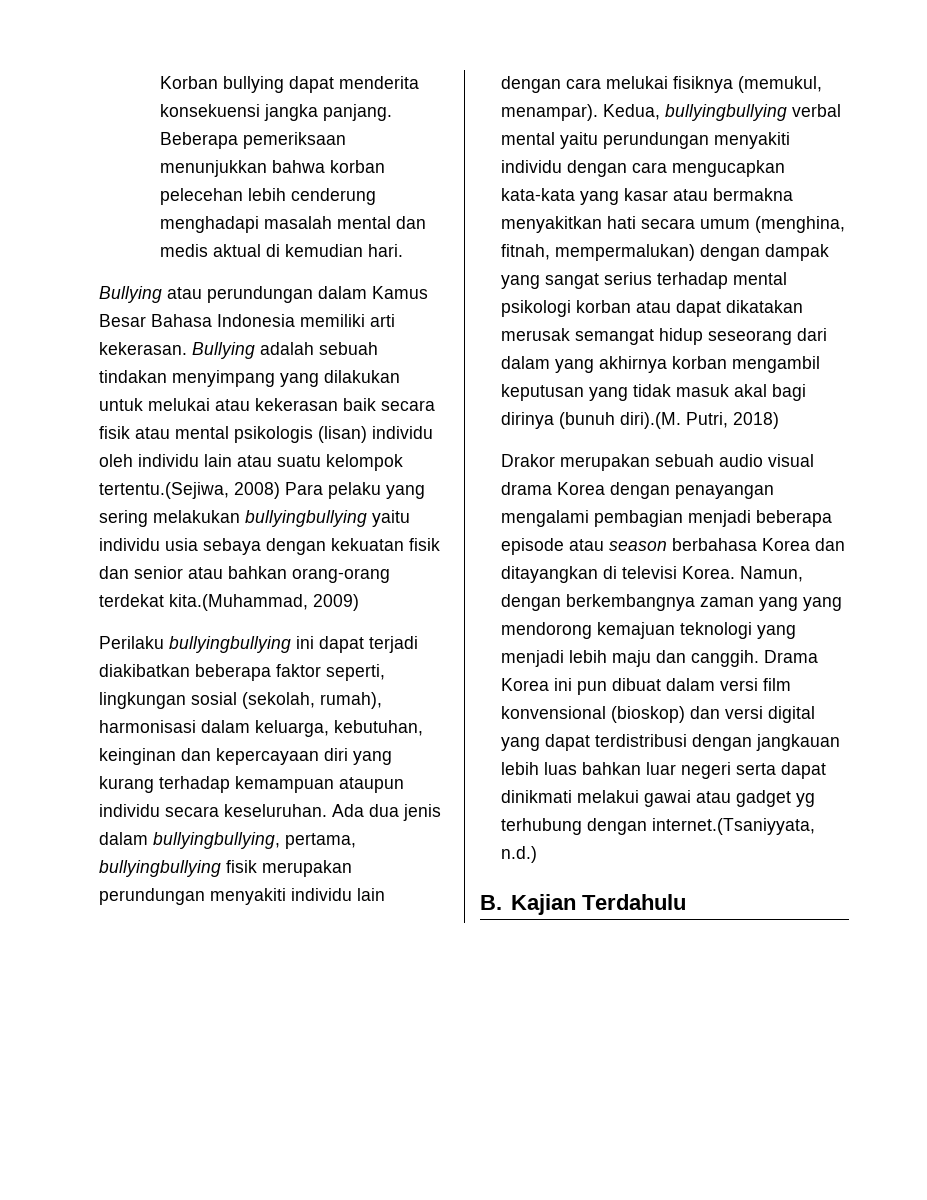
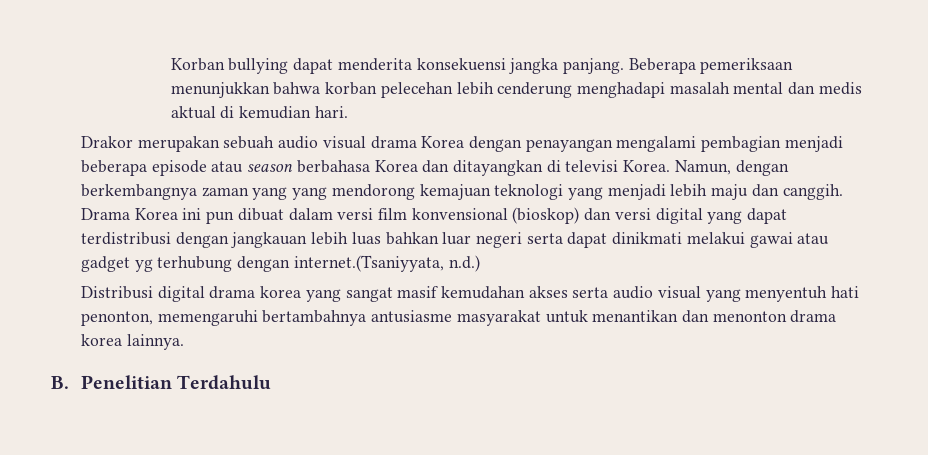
[98,286,428,303] [98,314,395,327] [98,342,378,359] [98,370,400,387] [98,398,435,411] [98,426,433,443] [98,454,403,471] [98,482,425,499] [98,510,410,527] [98,538,440,555] [98,566,390,583] [98,594,359,611] [98,636,418,653] [98,664,385,681] [98,692,382,709] [98,720,423,737] [98,748,392,765] [98,776,404,793] [98,804,441,821] [98,832,356,849] [98,860,352,877] [98,888,385,905] [500,76,822,93] [500,104,841,121] [500,132,790,149] [500,160,785,177] [500,188,793,205] [500,216,845,233] [500,244,829,261] [500,272,787,289] [500,300,803,317] [500,328,827,345] [500,356,820,373] [500,384,806,401] [500,412,779,429] // Bullying atau perundungan dalam Kamus Besar Bahasa Indonesia memiliki arti kekerasan. Bullying adalah sebuah tindakan menyimpang yang dilakukan untuk melukai atau kekerasan baik secara fisik atau mental psikologis (lisan) individu oleh individu lain atau suatu kelompok tertentu.(Sejiwa, 2008) Para pelaku yang sering melakukan bullyingbullying yaitu individu usia sebaya dengan kekuatan fisik dan senior atau bahkan orang-orang terdekat kita.(Muhammad, 2009) // Perilaku bullyingbullying ini dapat terjadi diakibatkan beberapa faktor seperti, lingkungan sosial (sekolah, rumah), harmonisasi dalam keluarga, kebutuhan, keinginan dan kepercayaan diri yang kurang terhadap kemampuan ataupun individu secara keseluruhan. Ada dua jenis dalam bullyingbullying, pertama, bullyingbullying fisik merupakan perundungan menyakiti individu lain dengan cara melukai fisiknya (memukul, menampar). Kedua, bullyingbullying verbal mental yaitu perundungan menyakiti individu dengan cara mengucapkan kata-kata yang kasar atau bermakna menyakitkan hati secara umum (menghina, fitnah, mempermalukan) dengan dampak yang sangat serius terhadap mental psikologi korban atau dapat dikatakan merusak semangat hidup seseorang dari dalam yang akhirnya korban mengambil keputusan yang tidak masuk akal bagi dirinya (bunuh diri).(M. Putri, 2018) -> (348, 112) none
(537, 854) none -> [80,286,860,302] [80,310,837,326] [80,334,184,350] // Distribusi digital drama korea yang sangat masif kemudahan akses serta audio visual yang menyentuh hati penonton, memengaruhi bertambahnya antusiasme masyarakat untuk menantikan dan menonton drama korea lainnya.
[510,894,576,915] Kajian -> [80,375,172,389] Penelitian

